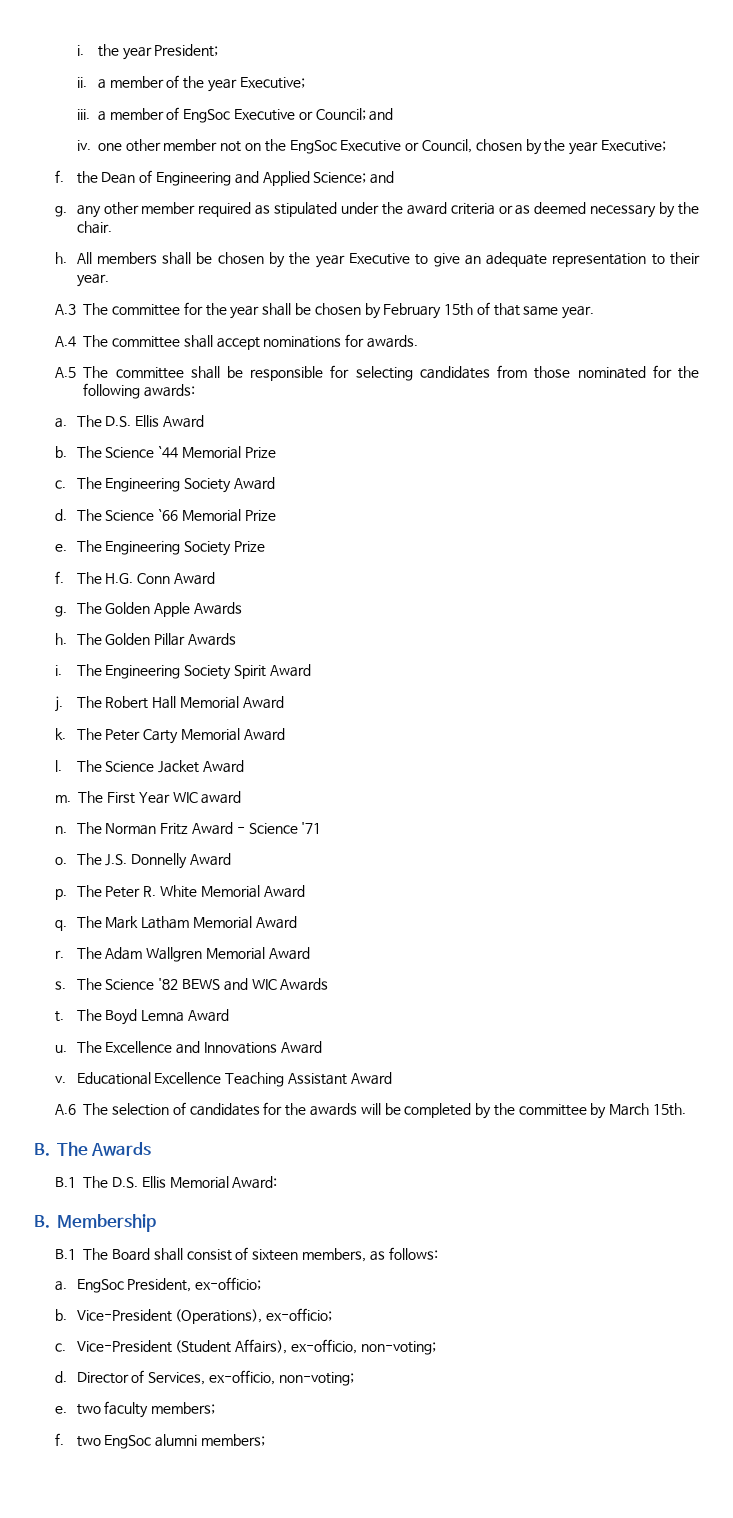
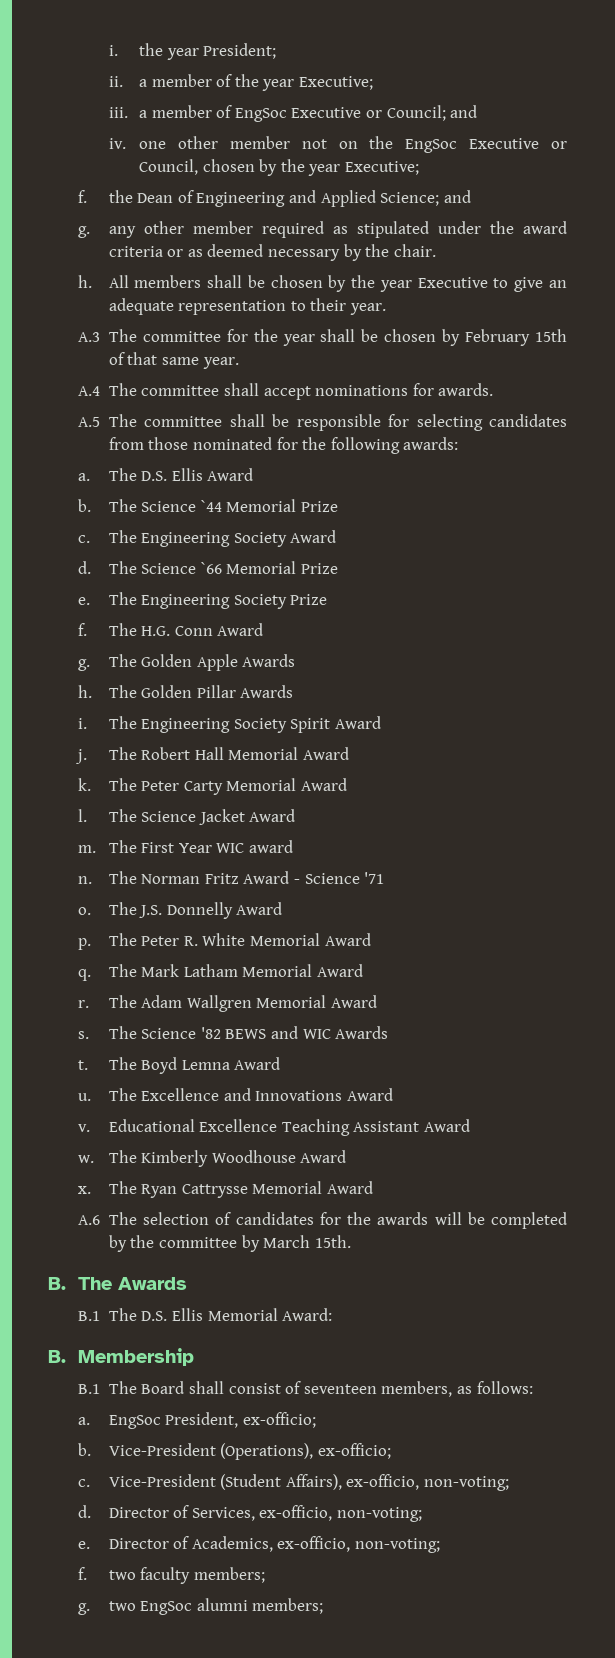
(392, 1078) none -> [78,1150,347,1167] [78,1181,374,1198] // w. The Kimberly Woodhouse Award // x. The Ryan Cattrysse Memorial Award
[252,1249,299,1261] sixteen -> [303,1384,377,1394] seventeen
(68, 1410) none -> [108,1536,441,1553] [78,1567,88,1580] Director of Academics, ex-officio, non-voting; // f.
[55,1433,65,1446] f. -> [78,1603,91,1615] g.

